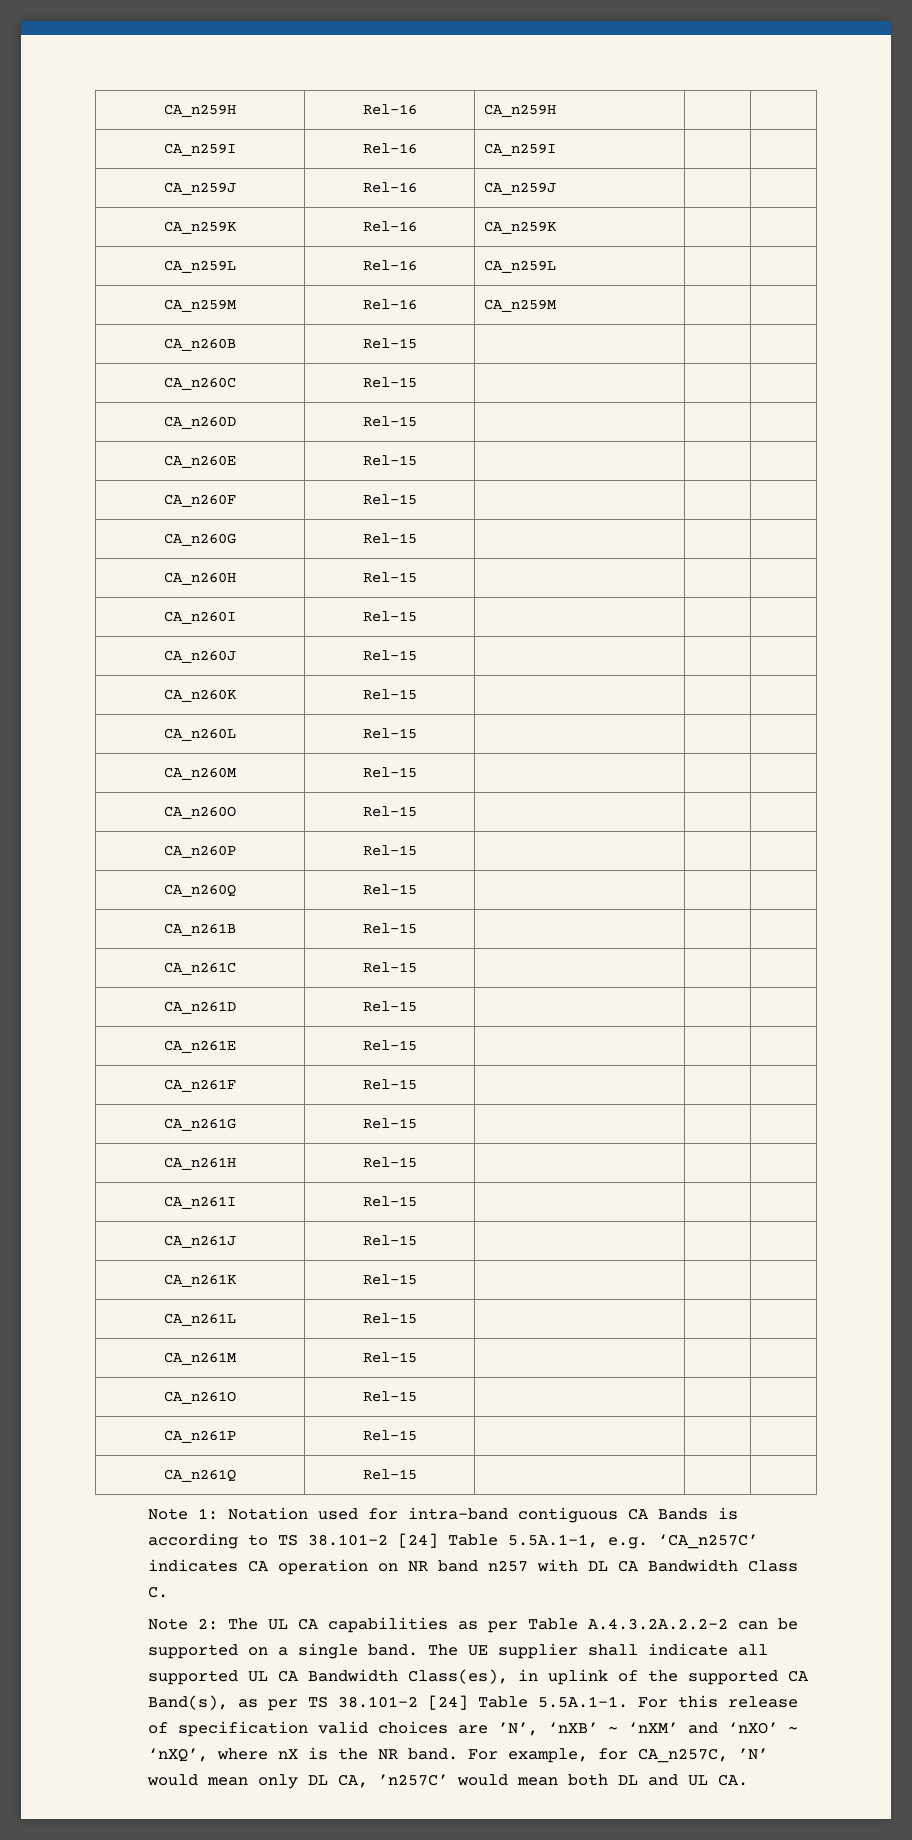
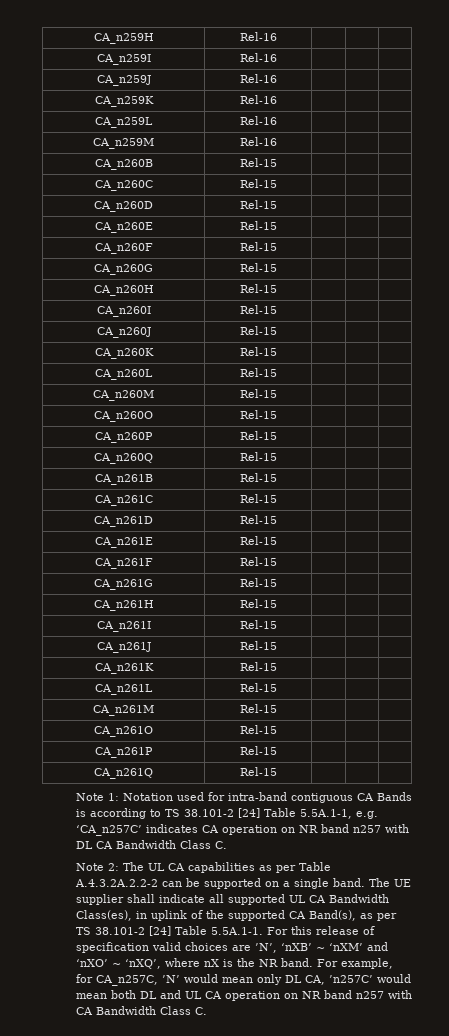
[484,104,557,117] CA_n259H -> (277, 36) none
[484,143,557,156] CA_n259I -> (277, 57) none
[484,182,557,195] CA_n259J -> (277, 78) none
[484,221,557,234] CA_n259K -> (277, 99) none
[484,260,557,273] CA_n259L -> (277, 120) none
[484,299,558,312] CA_n259M -> (277, 141) none
[717,1774,748,1786] CA. -> [205,990,413,1001] [76,1006,208,1015] CA operation on NR band n257 with CA Bandwidth Class C.

